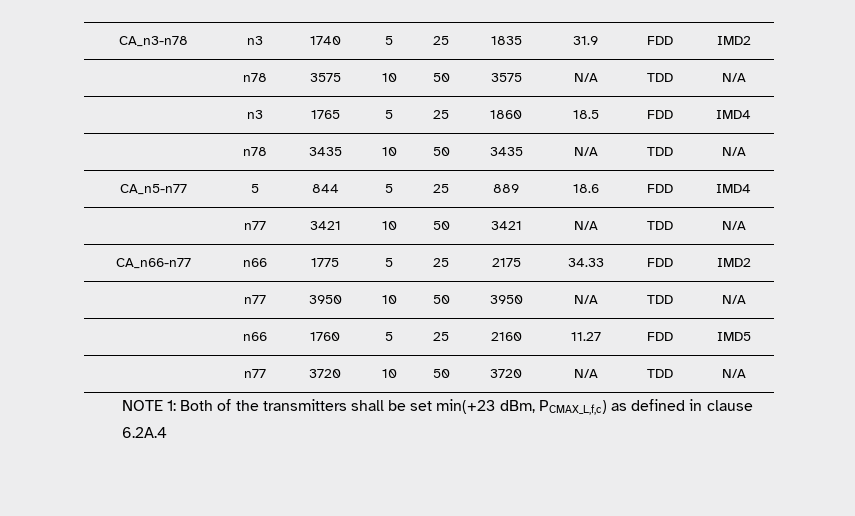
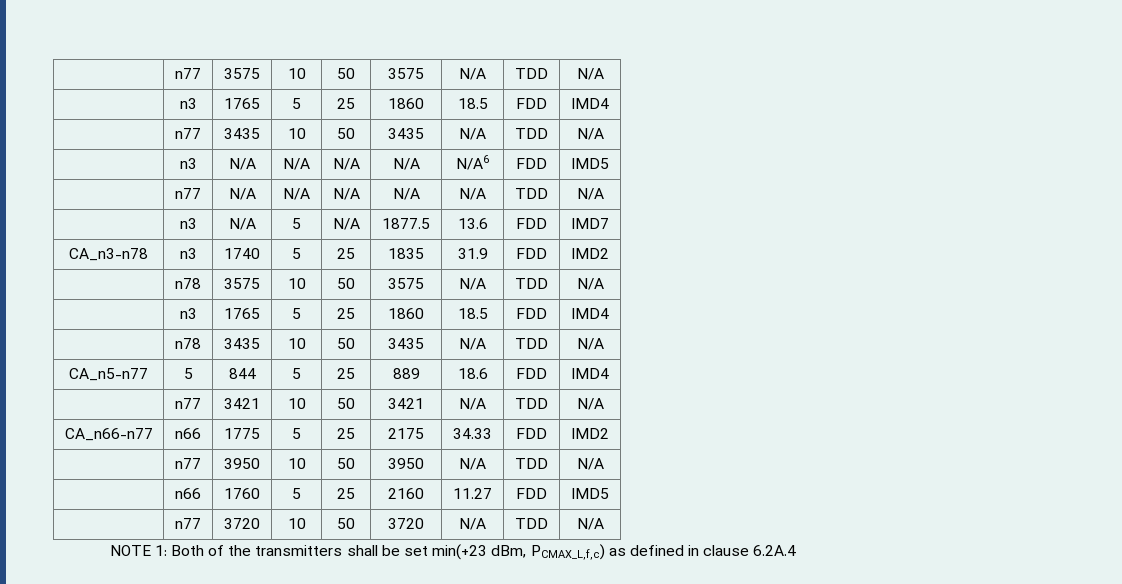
(119, 41) none -> [175,68,201,79] [224,68,260,79] [287,68,306,79] [337,68,355,79] [388,68,425,79] [459,68,487,80] [515,68,548,79] [576,68,604,80] [179,98,197,109] [224,98,260,109] [292,98,301,109] [337,98,355,109] [388,98,425,109] [457,98,488,109] [516,98,547,109] [571,98,609,109] [175,128,201,139] [224,128,260,139] [287,128,306,139] [337,128,355,139] [388,128,425,139] [459,128,487,140] [515,128,548,139] [576,128,604,140] [179,158,197,169] [228,158,256,170] [283,158,310,170] [332,158,360,170] [392,158,420,170] [456,155,490,170] [516,158,547,169] [571,158,609,169] [175,188,201,199] [228,188,256,200] [283,188,310,200] [332,188,360,200] [392,188,420,200] [459,188,487,200] [515,188,548,199] [576,188,604,200] [179,218,197,229] [228,218,256,230] [292,218,301,229] [332,218,360,230] [382,218,431,229] [457,218,488,229] [516,218,547,229] [571,218,609,229] | n77 | 3575 | 10 | 50 | 3575 | N/A | TDD | N/A // | n3 | 1765 | 5 | 25 | 1860 | 18.5 | FDD | IMD4 // | n77 | 3435 | 10 | 50 | 3435 | N/A | TDD | N/A // | n3 | N/A | N/A | N/A | N/A | N/A6 | FDD | IMD5 // | n77 | N/A | N/A | N/A | N/A | N/A | TDD | N/A // | n3 | N/A | 5 | N/A | 1877.5 | 13.6 | FDD | IMD7 //

